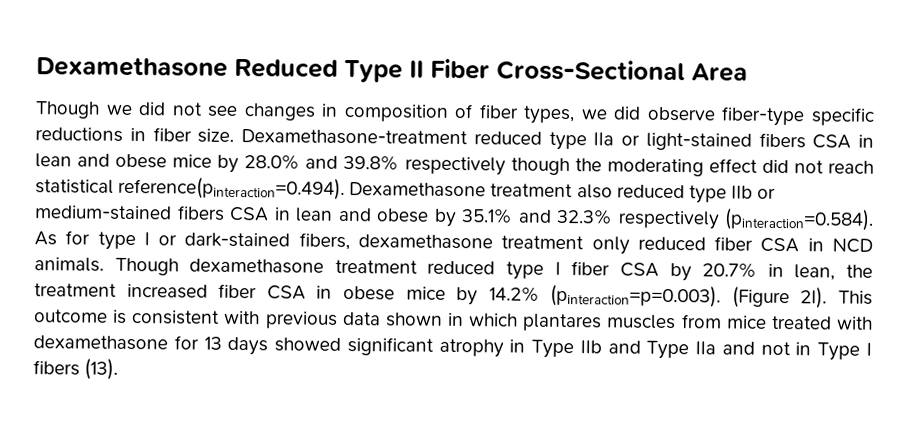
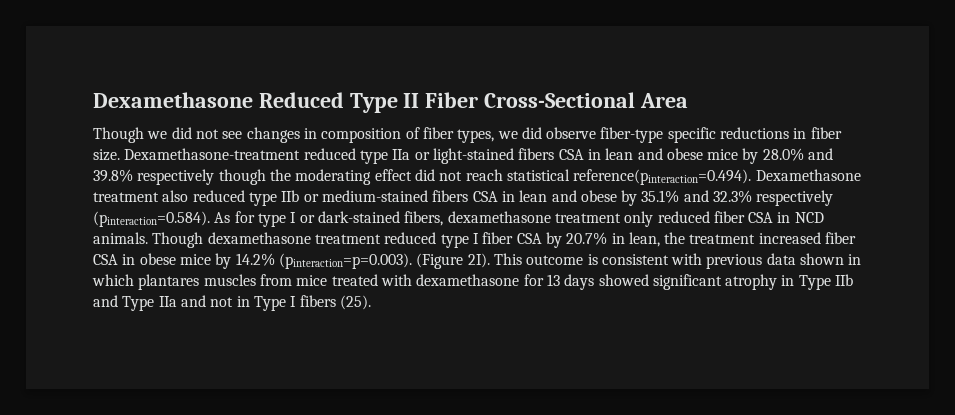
[84,358,119,380] (13). -> [339,295,371,310] (25).

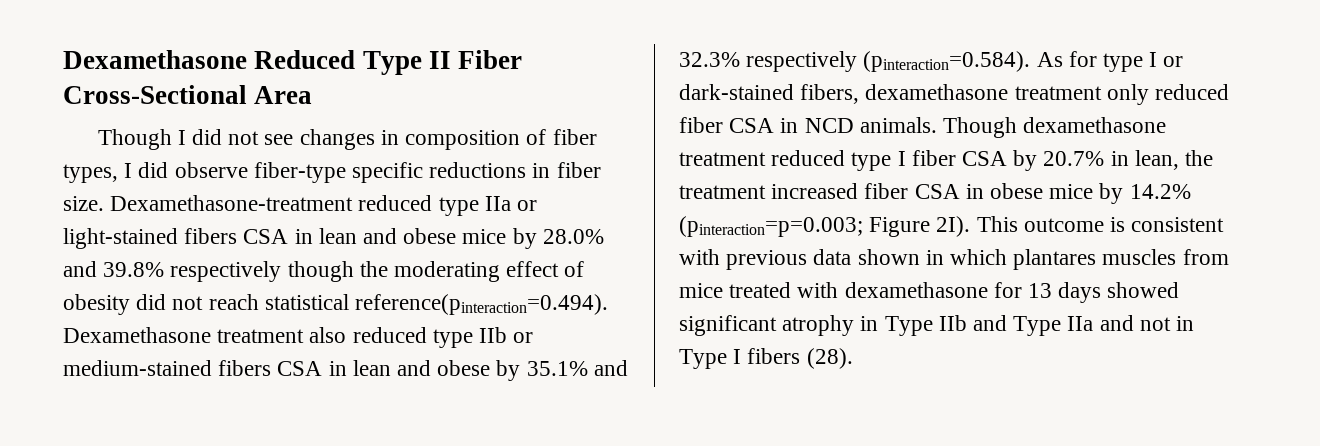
[147,131,168,139] we -> [177,130,186,145] I
[497,131,518,139] we -> [124,163,133,178] I
(412, 175) none -> [564,261,585,277] [63,294,130,315] of obesity
[278,253,464,269] (pinteraction=p=0.003). (Figure -> [679,216,931,237] (pinteraction=p=0.003; Figure
[339,295,371,310] (25). -> [806,348,853,369] (28).

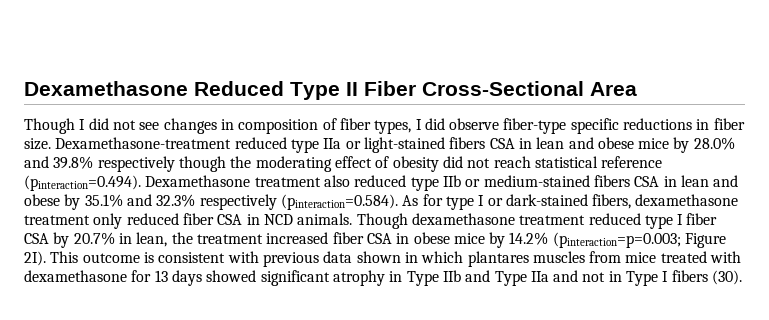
[355,294,609,315] reference(pinteraction=0.494). -> [601,156,663,168] [24,175,141,191] reference (pinteraction=0.494).
[806,348,853,369] (28). -> [712,270,743,285] (30).

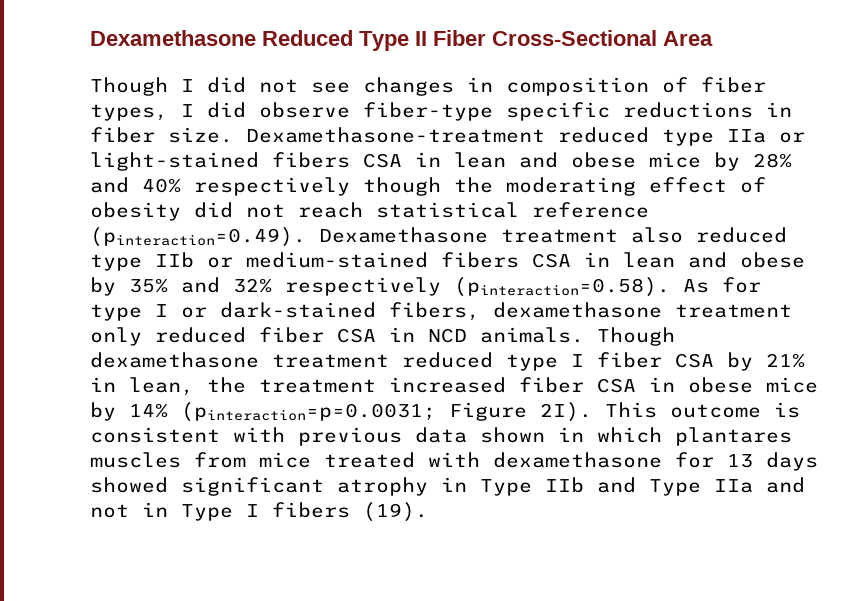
[693,137,735,150] [24,156,94,169] 28.0% and 39.8% -> [753,153,792,168] [90,177,181,193] 28% and 40%
[24,175,141,191] (pinteraction=0.494). -> [90,227,306,247] (pinteraction=0.49).
[84,194,398,210] 35.1% and 32.3% respectively (pinteraction=0.584). -> [129,277,670,297] 35% and 32% respectively (pinteraction=0.58).
[73,232,115,245] 20.7% -> [766,353,805,368] 21%
[509,232,681,248] 14.2% (pinteraction=p=0.003; -> [129,402,436,422] 14% (pinteraction=p=0.0031;
[712,270,743,285] (30). -> [363,502,428,522] (19).

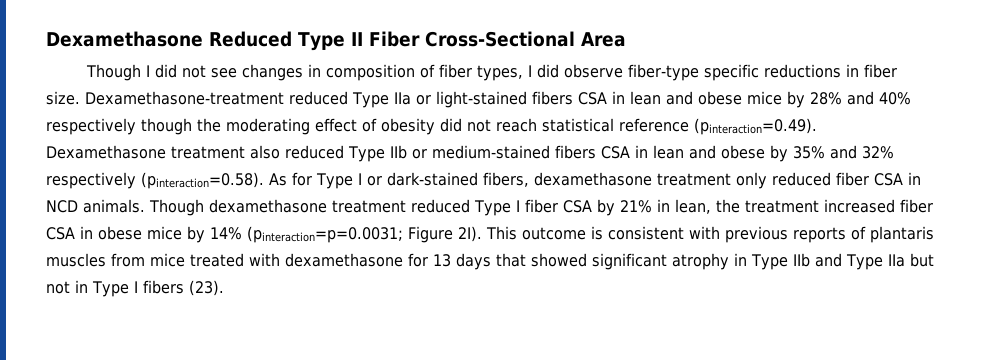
[662,129,714,146] type -> [352,92,389,108] Type
[90,254,142,271] type -> [348,146,385,162] Type
[90,304,142,321] type -> [316,173,353,189] Type
[506,354,558,371] type -> [474,200,511,216] Type
[415,427,792,446] data shown in which plantares -> [792,226,934,243] reports of plantaris
(818, 461) none -> [496,253,526,267] that
[766,477,805,493] and -> [909,253,934,267] but
[363,502,428,522] (19). -> [188,280,224,296] (23).

